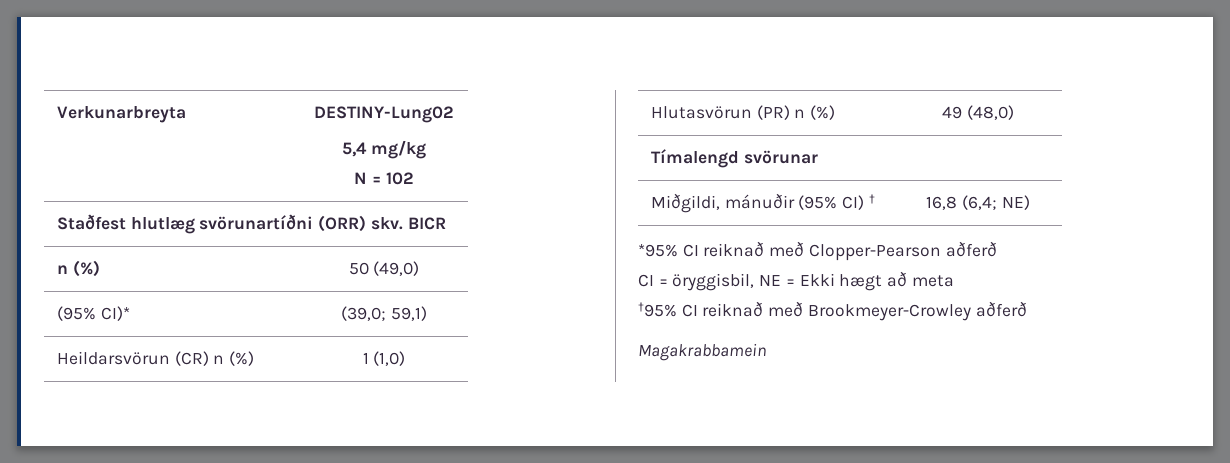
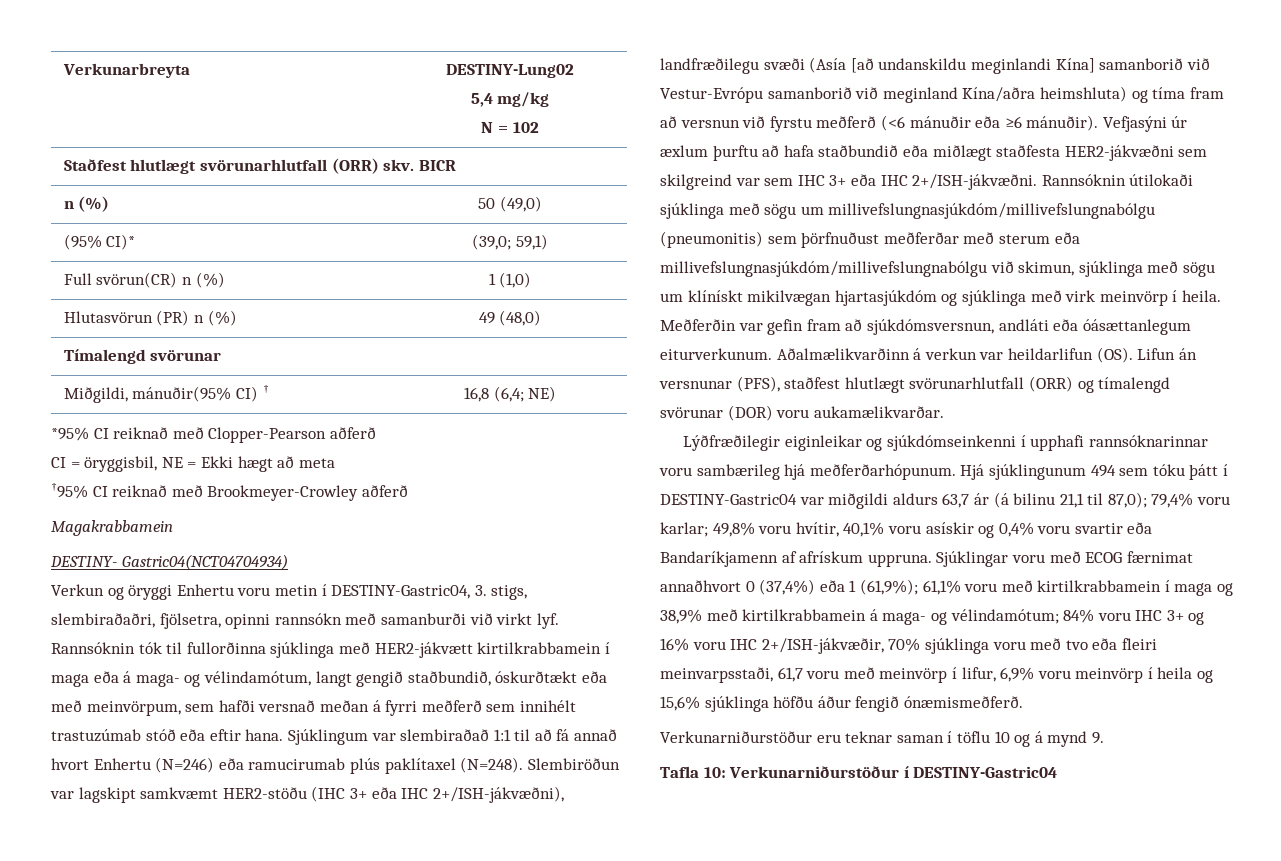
[130,214,314,234] hlutlæg svörunartíðni -> [130,159,327,174] hlutlægt svörunarhlutfall
[57,351,209,366] Heildarsvörun (CR) -> [63,272,178,288] Full svörun(CR)
[724,193,838,210] mánuðir (95% -> [132,386,232,402] mánuðir(95%
(767, 352) none -> [50,554,288,570] [51,584,528,600] [51,613,559,629] [51,642,610,658] [51,671,607,687] [51,700,576,716] [51,729,618,745] [51,757,620,774] [50,786,564,803] [660,57,1210,74] [660,86,1224,103] [660,115,1188,132] [660,145,1208,161] [660,174,1194,190] [660,203,1156,219] [660,231,1080,248] [660,261,1215,277] [660,290,1221,306] [660,319,1191,335] [660,347,1197,363] [659,376,1171,393] [660,405,944,421] [683,435,1208,451] [659,464,1228,480] [660,492,1231,509] [660,522,1153,538] [660,551,1193,567] [660,579,1234,596] [660,609,1205,625] [660,638,1157,654] [660,667,1214,683] [660,696,1023,712] [660,731,1104,747] [660,766,1058,778] // DESTINY- Gastric04(NCT04704934) // Verkun og öryggi Enhertu voru metin í DESTINY-Gastric04, 3. stigs, slembiraðaðri, fjölsetra, opinni rannsókn með samanburði við virkt lyf. Rannsóknin tók til fullorðinna sjúklinga með HER2-jákvætt kirtilkrabbamein í maga eða á maga- og vélindamótum, langt gengið staðbundið, óskurðtækt eða með meinvörpum, sem hafði versnað meðan á fyrri meðferð sem innihélt trastuzúmab stóð eða eftir hana. Sjúklingum var slembiraðað 1:1 til að fá annað hvort Enhertu (N=246) eða ramucirumab plús paklítaxel (N=248). Slembiröðun var lagskipt samkvæmt HER2-stöðu (IHC 3+ eða IHC 2+/ISH-jákvæðni), landfræðilegu svæði (Asía [að undanskildu meginlandi Kína] samanborið við Vestur-Evrópu samanborið við meginland Kína/aðra heimshluta) og tíma fram að versnun við fyrstu meðferð (<6 mánuðir eða ≥6 mánuðir). Vefjasýni úr æxlum þurftu að hafa staðbundið eða miðlægt staðfesta HER2-jákvæðni sem skilgreind var sem IHC 3+ eða IHC 2+/ISH-jákvæðni. Rannsóknin útilokaði sjúklinga með sögu um millivefslungnasjúkdóm/millivefslungnabólgu (pneumonitis) sem þörfnuðust meðferðar með sterum eða millivefslungnasjúkdóm/millivefslungnabólgu við skimun, sjúklinga með sögu um klínískt mikilvægan hjartasjúkdóm og sjúklinga með virk meinvörp í heila. Meðferðin var gefin fram að sjúkdómsversnun, andláti eða óásættanlegum eiturverkunum. Aðalmælikvarðinn á verkun var heildarlifun (OS). Lifun án versnunar (PFS), staðfest hlutlægt svörunarhlutfall (ORR) og tímalengd svörunar (DOR) voru aukamælikvarðar. // Lýðfræðilegir eiginleikar og sjúkdómseinkenni í upphafi rannsóknarinnar voru sambærileg hjá meðferðarhópunum. Hjá sjúklingunum 494 sem tóku þátt í DESTINY-Gastric04 var miðgildi aldurs 63,7 ár (á bilinu 21,1 til 87,0); 79,4% voru karlar; 49,8% voru hvítir, 40,1% voru asískir og 0,4% voru svartir eða Bandaríkjamenn af afrískum uppruna. Sjúklingar voru með ECOG færnimat annaðhvort 0 (37,4%) eða 1 (61,9%); 61,1% voru með kirtilkrabbamein í maga og 38,9% með kirtilkrabbamein á maga- og vélindamótum; 84% voru IHC 3+ og 16% voru IHC 2+/ISH-jákvæðir, 70% sjúklinga voru með tvo eða fleiri meinvarpsstaði, 61,7 voru með meinvörp í lifur, 6,9% voru meinvörp í heila og 15,6% sjúklinga höfðu áður fengið ónæmismeðferð. // Verkunarniðurstöður eru teknar saman í töflu 10 og á mynd 9. // Tafla 10: Verkunarniðurstöður í DESTINY-Gastric04

